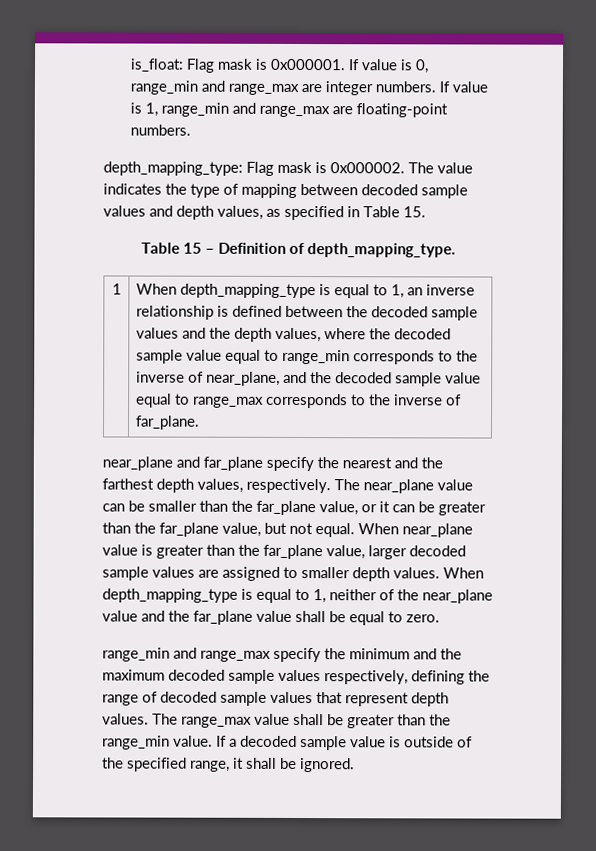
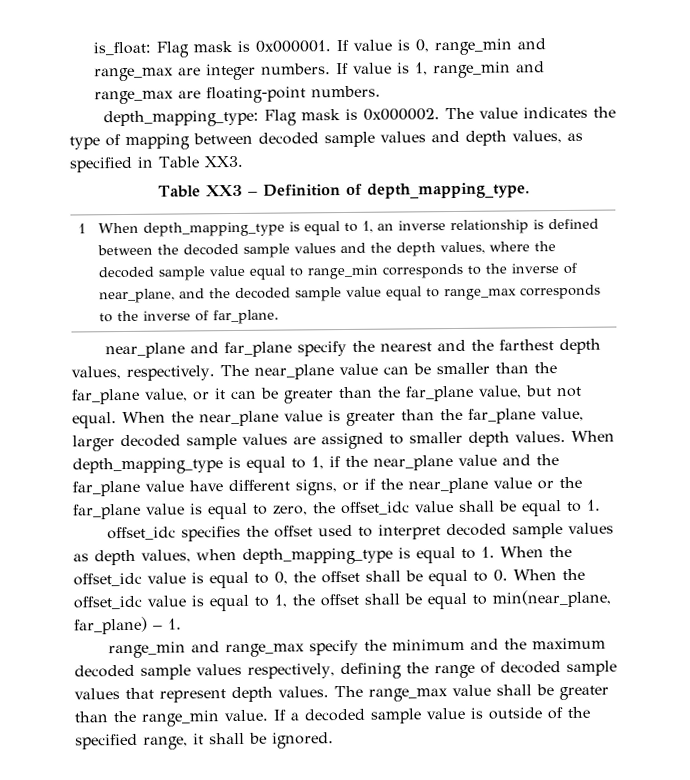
[403,206,426,218] [141,242,202,254] 15. // Table 15 -> [203,155,243,168] [157,184,243,198] XX3. // Table XX3
(399, 529) none -> [171,411,194,423] the
[329,589,395,601] neither of -> [329,456,341,468] if
[295,610,440,626] shall be equal to zero. -> [189,476,582,496] [73,499,601,520] [106,522,614,542] [73,545,572,566] [73,568,585,589] [73,589,611,612] [74,616,182,635] have different signs, or if the near_plane value or the far_plane value is equal to zero, the offset_idc value shall be equal to 1. // offset_idc specifies the offset used to interpret decoded sample values as depth values, when depth_mapping_type is equal to 1. When the offset_idc value is equal to 0, the offset shall be equal to 0. When the offset_idc value is equal to 1, the offset shall be equal to min(near_plane, far_plane) – 1.

